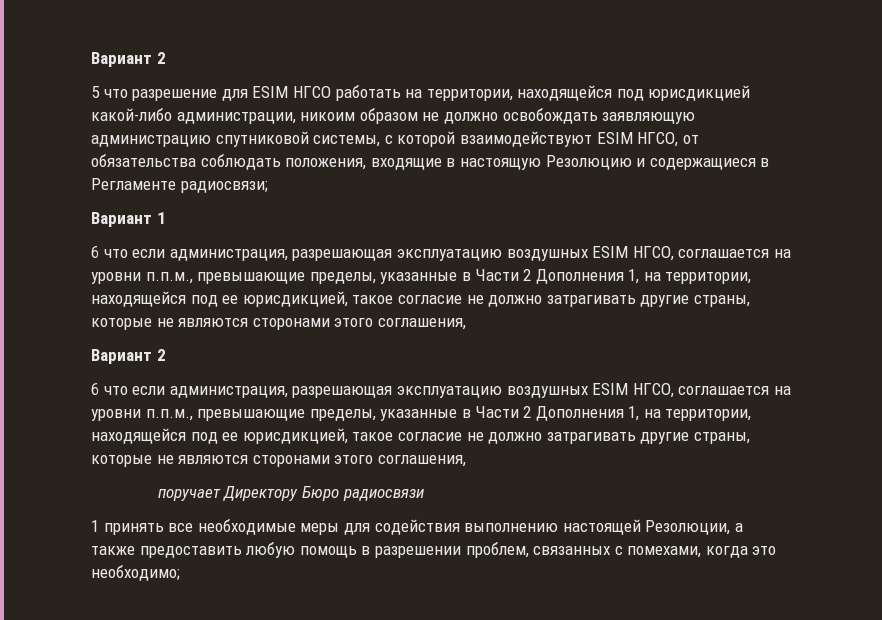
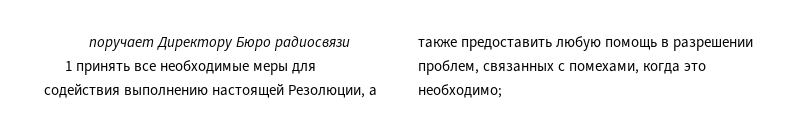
[91,52,166,67] [91,85,751,101] [91,108,696,124] [91,131,699,147] [91,154,770,170] [91,178,268,193] [91,212,166,227] [91,246,791,261] [91,269,752,284] [91,291,750,307] [91,318,466,330] [91,349,166,364] [91,383,791,398] [91,406,752,421] [91,428,750,444] [91,455,466,467] Вариант 2 // 5 что разрешение для ESIM НГСО работать на территории, находящейся под юрисдикцией какой-либо администрации, никоим образом не должно освобождать заявляющую администрацию спутниковой системы, с которой взаимодействуют ESIM НГСО, от обязательства соблюдать положения, входящие в настоящую Резолюцию и содержащиеся в Регламенте радиосвязи; // Вариант 1 // 6 что если администрация, разрешающая эксплуатацию воздушных ESIM НГСО, соглашается на уровни п.п.м., превышающие пределы, указанные в Части 2 Дополнения 1, на территории, находящейся под ее юрисдикцией, такое согласие не должно затрагивать другие страны, которые не являются сторонами этого соглашения, // Вариант 2 // 6 что если администрация, разрешающая эксплуатацию воздушных ESIM НГСО, соглашается на уровни п.п.м., превышающие пределы, указанные в Части 2 Дополнения 1, на территории, находящейся под ее юрисдикцией, такое согласие не должно затрагивать другие страны, которые не являются сторонами этого соглашения, // -> (88, 45) none

